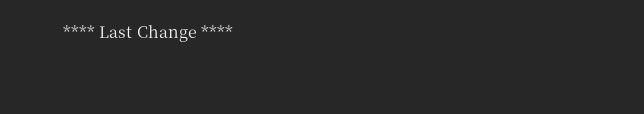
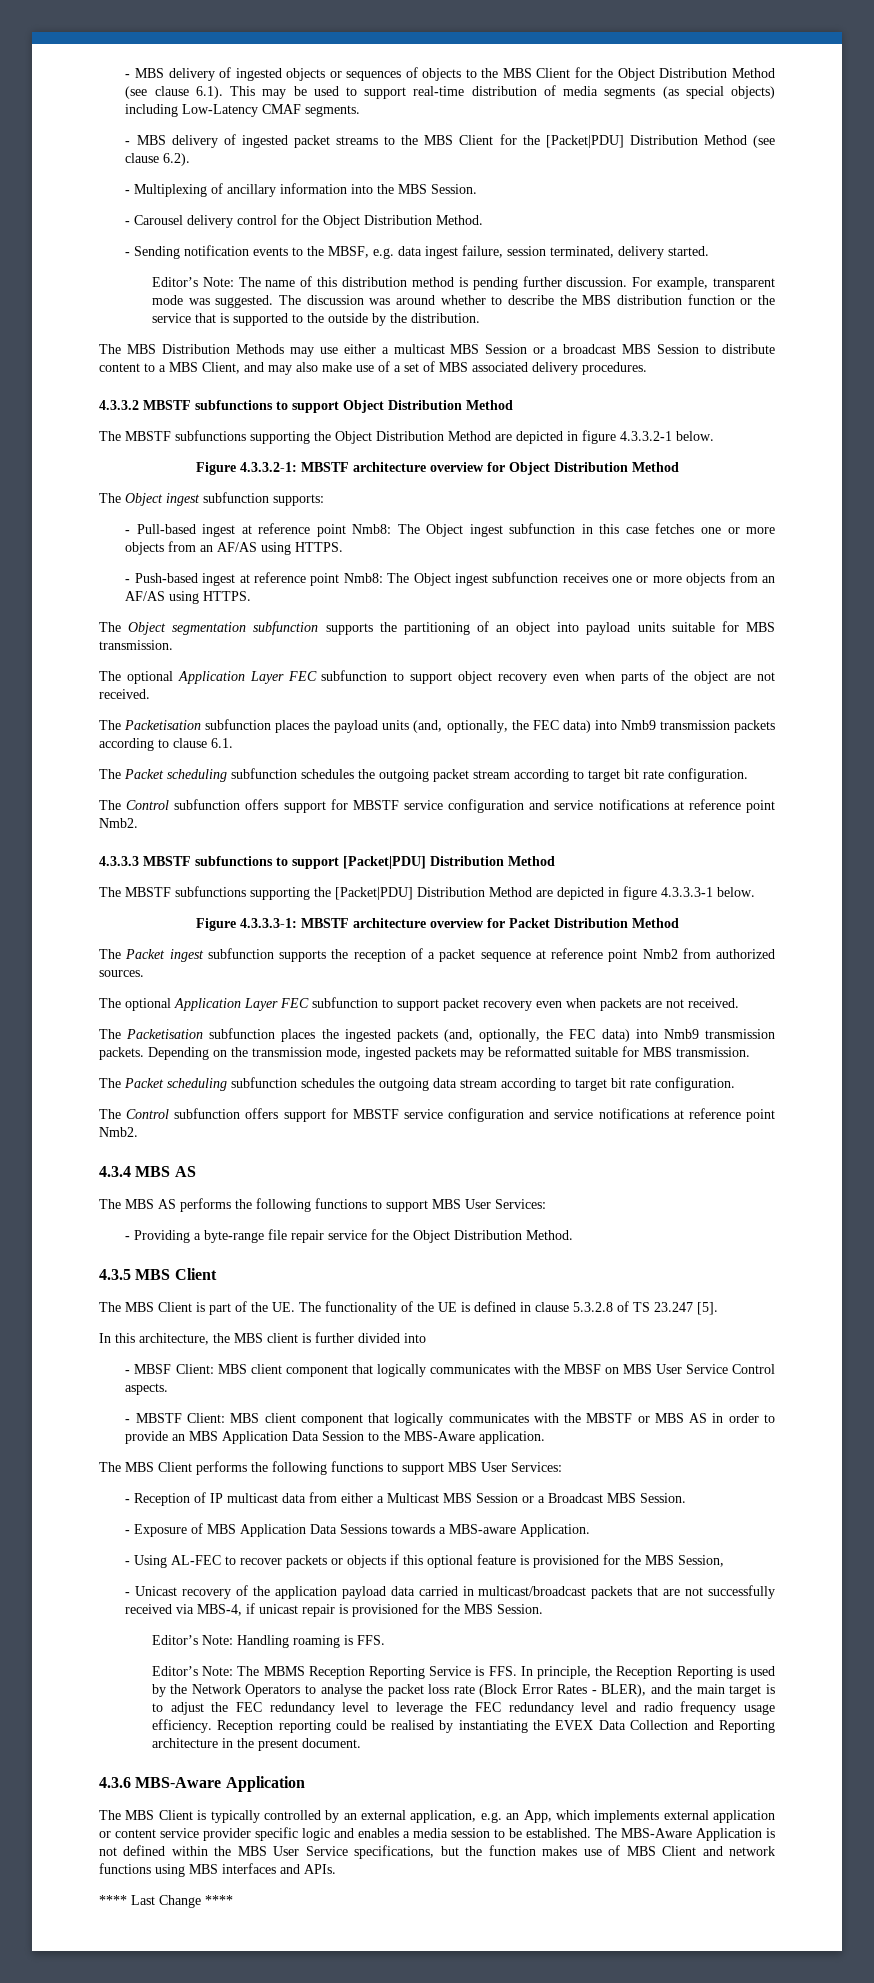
(63, 31) none -> [125,67,776,81] [125,85,775,99] [125,104,361,117] [125,134,775,148] [125,153,191,166] [125,183,478,197] [125,214,484,228] [125,245,710,259] [151,276,775,290] [151,294,775,308] [151,313,480,326] [99,344,776,357] [99,361,647,375] [99,400,513,413] [99,430,714,444] [195,462,679,475] [99,492,324,506] [125,523,776,537] [125,541,344,555] [125,572,775,586] [125,591,252,604] [99,621,775,635] [99,640,173,650] [99,670,775,684] [99,689,150,699] [99,719,776,733] [99,738,233,751] [99,768,748,782] [99,799,775,813] [99,818,138,828] [99,856,555,869] [99,886,755,900] [195,918,679,931] [99,948,775,962] [99,970,144,977] [99,997,739,1011] [99,1028,775,1042] [99,1046,750,1060] [99,1077,735,1091] [99,1108,775,1122] [99,1127,138,1137] [99,1166,196,1177] [99,1198,546,1212] [125,1229,574,1243] [99,1268,217,1280] [99,1301,718,1315] [99,1332,426,1345] [125,1364,775,1377] [125,1383,169,1395] [125,1413,775,1426] [125,1431,546,1444] [99,1461,562,1475] [125,1492,687,1506] [125,1523,591,1537] [125,1554,725,1568] [125,1585,776,1599] [125,1603,544,1617] [151,1635,385,1648] [151,1666,776,1679] [151,1684,775,1697] [151,1701,776,1715] [151,1719,776,1733] [151,1738,361,1751] [99,1776,305,1792] [99,1810,775,1823] [99,1827,775,1841] [99,1845,776,1859] [99,1863,336,1877] - MBS delivery of ingested objects or sequences of objects to the MBS Client for the Object Distribution Method (see clause 6.1). This may be used to support real-time distribution of media segments (as special objects) including Low-Latency CMAF segments. // - MBS delivery of ingested packet streams to the MBS Client for the [Packet|PDU] Distribution Method (see clause 6.2). // - Multiplexing of ancillary information into the MBS Session. // - Carousel delivery control for the Object Distribution Method. // - Sending notification events to the MBSF, e.g. data ingest failure, session terminated, delivery started. // Editor’s Note: The name of this distribution method is pending further discussion. For example, transparent mode was suggested. The discussion was around whether to describe the MBS distribution function or the service that is supported to the outside by the distribution. // The MBS Distribution Methods may use either a multicast MBS Session or a broadcast MBS Session to distribute content to a MBS Client, and may also make use of a set of MBS associated delivery procedures. // 4.3.3.2 MBSTF subfunctions to support Object Distribution Method // The MBSTF subfunctions supporting the Object Distribution Method are depicted in figure 4.3.3.2-1 below. // Figure 4.3.3.2-1: MBSTF architecture overview for Object Distribution Method // The Object ingest subfunction supports: // - Pull-based ingest at reference point Nmb8: The Object ingest subfunction in this case fetches one or more objects from an AF/AS using HTTPS. // - Push-based ingest at reference point Nmb8: The Object ingest subfunction receives one or more objects from an AF/AS using HTTPS. // The Object segmentation subfunction supports the partitioning of an object into payload units suitable for MBS transmission. // The optional Application Layer FEC subfunction to support object recovery even when parts of the object are not received. // The Packetisation subfunction places the payload units (and, optionally, the FEC data) into Nmb9 transmission packets according to clause 6.1. // The Packet scheduling subfunction schedules the outgoing packet stream according to target bit rate configuration. // The Control subfunction offers support for MBSTF service configuration and service notifications at reference point Nmb2. // 4.3.3.3 MBSTF subfunctions to support [Packet|PDU] Distribution Method // The MBSTF subfunctions supporting the [Packet|PDU] Distribution Method are depicted in figure 4.3.3.3-1 below. // Figure 4.3.3.3-1: MBSTF architecture overview for Packet Distribution Method // The Packet ingest subfunction supports the reception of a packet sequence at reference point Nmb2 from authorized sources. // The optional Application Layer FEC subfunction to support packet recovery even when packets are not received. // The Packetisation subfunction places the ingested packets (and, optionally, the FEC data) into Nmb9 transmission packets. Depending on the transmission mode, ingested packets may be reformatted suitable for MBS transmission. // The Packet scheduling subfunction schedules the outgoing data stream according to target bit rate configuration. // The Control subfunction offers support for MBSTF service configuration and service notifications at reference point Nmb2. // 4.3.4 MBS AS // The MBS AS performs the following functions to support MBS User Services: // - Providing a byte-range file repair service for the Object Distribution Method. // 4.3.5 MBS Client // The MBS Client is part of the UE. The functionality of the UE is defined in clause 5.3.2.8 of TS 23.247 [5]. // In this architecture, the MBS client is further divided into // - MBSF Client: MBS client component that logically communicates with the MBSF on MBS User Service Control aspects. // - MBSTF Client: MBS client component that logically communicates with the MBSTF or MBS AS in order to provide an MBS Application Data Session to the MBS-Aware application. // The MBS Client performs the following functions to support MBS User Services: // - Reception of IP multicast data from either a Multicast MBS Session or a Broadcast MBS Session. // - Exposure of MBS Application Data Sessions towards a MBS-aware Application. // - Using AL-FEC to recover packets or objects if this optional feature is provisioned for the MBS Session, // - Unicast recovery of the application payload data carried in multicast/broadcast packets that are not successfully received via MBS-4, if unicast repair is provisioned for the MBS Session. // Editor’s Note: Handling roaming is FFS. // Editor’s Note: The MBMS Reception Reporting Service is FFS. In principle, the Reception Reporting is used by the Network Operators to analyse the packet loss rate (Block Error Rates - BLER), and the main target is to adjust the FEC redundancy level to leverage the FEC redundancy level and radio frequency usage efficiency. Reception reporting could be realised by instantiating the EVEX Data Collection and Reporting architecture in the present document. // 4.3.6 MBS-Aware Application // The MBS Client is typically controlled by an external application, e.g. an App, which implements external application or content service provider specific logic and enables a media session to be established. The MBS-Aware Application is not defined within the MBS User Service specifications, but the function makes use of MBS Client and network functions using MBS interfaces and APIs. //

